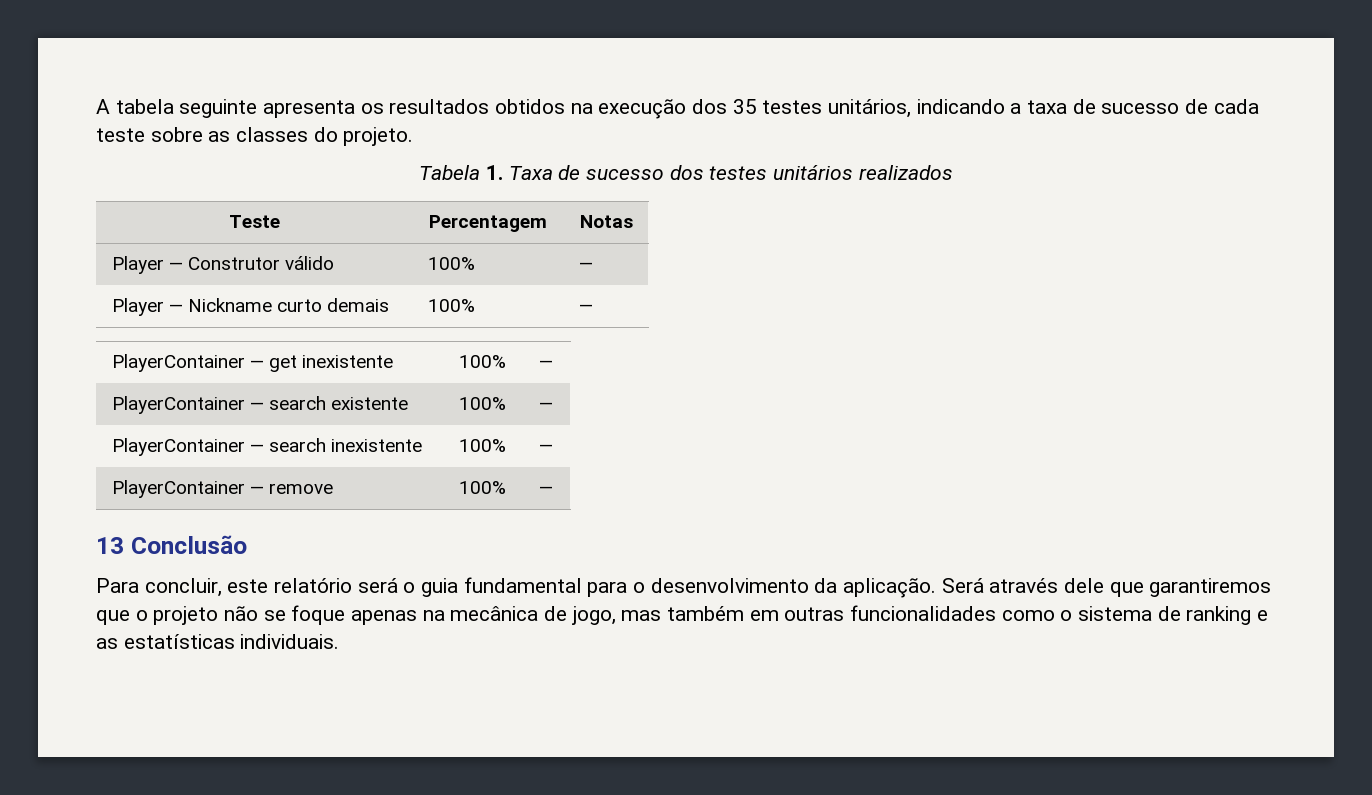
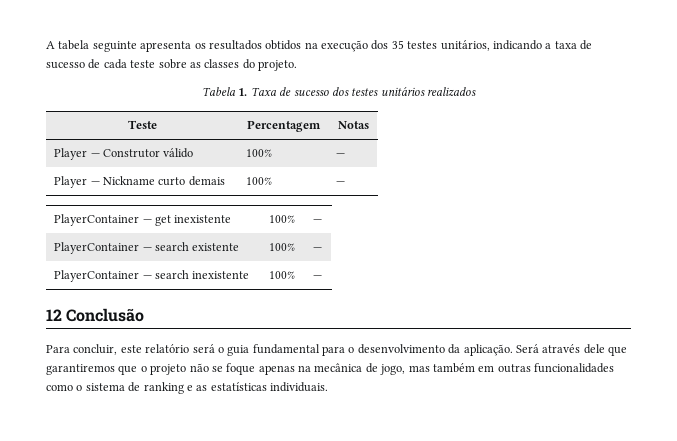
[111,480,334,498] [458,481,506,494] [538,486,553,494] [96,537,124,554] // PlayerContainer — remove | 100% | — // 13 -> [46,309,62,321] // 12

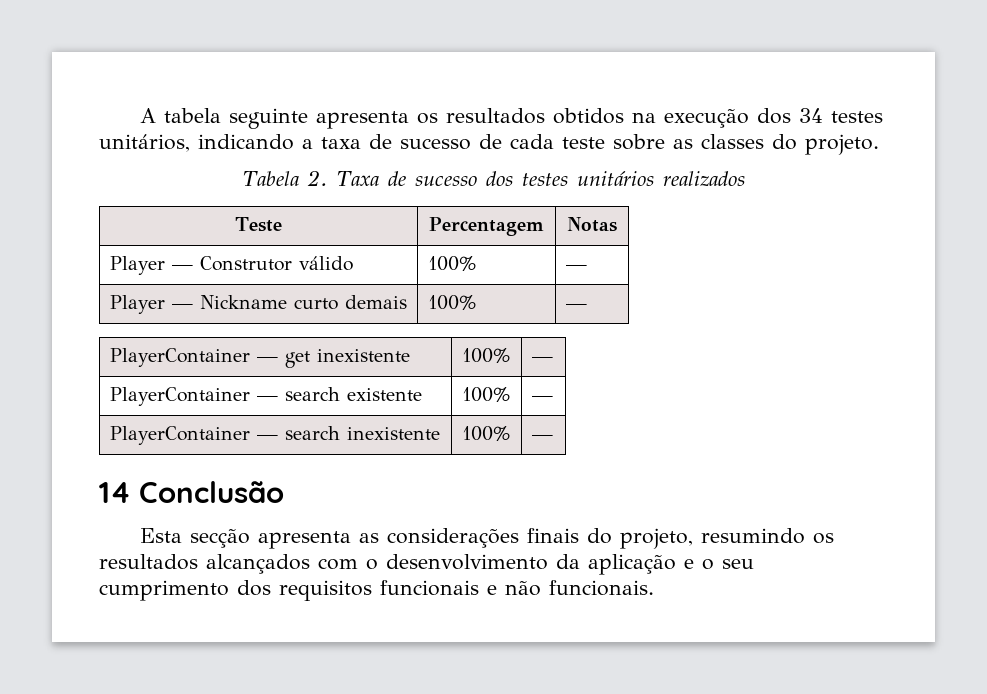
[391,40,404,49] 35 -> [799,108,824,123] 34
[238,88,248,96] 1. -> [307,170,327,186] 2.
[46,309,62,321] 12 -> [99,482,131,503] 14
[46,344,627,356] [46,363,614,375] [46,382,328,394] Para concluir, este relatório será o guia fundamental para o desenvolvimento da aplicação. Será através dele que garantiremos que o projeto não se foque apenas na mecânica de jogo, mas também em outras funcionalidades como o sistema de ranking e as estatísticas individuais. -> [140,528,835,549] [99,554,754,575] [99,580,654,601] Esta secção apresenta as considerações finais do projeto, resumindo os resultados alcançados com o desenvolvimento da aplicação e o seu cumprimento dos requisitos funcionais e não funcionais.

